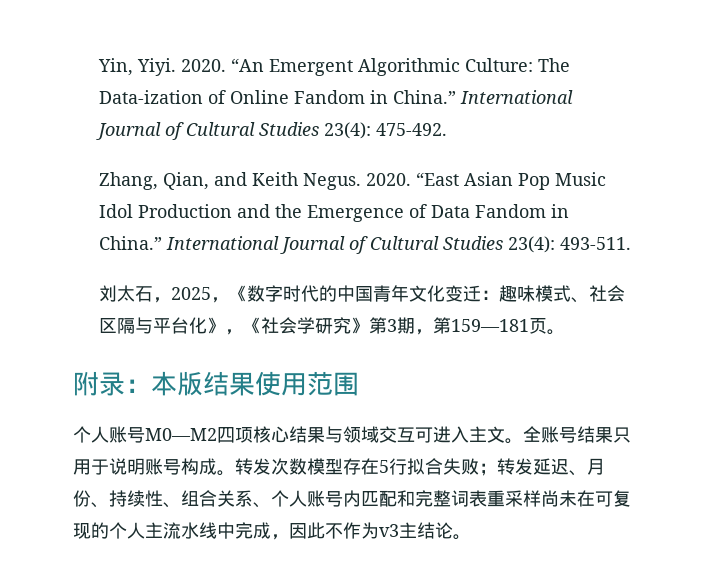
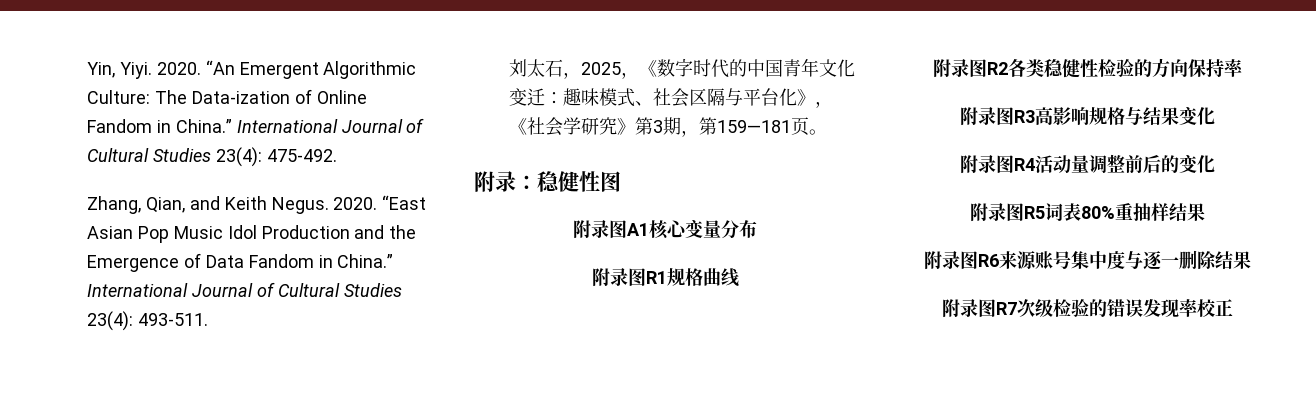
[151,371,359,396] [73,426,631,444] [73,458,605,476] [73,490,631,508] [73,522,471,540] 本版结果使用范围 // 个人账号M0—M2四项核心结果与领域交互可进入主文。全账号结果只用于说明账号构成。转发次数模型存在5行拟合失败；转发延迟、月份、持续性、组合关系、个人账号内匹配和完整词表重采样尚未在可复现的个人主流水线中完成，因此不作为v3主结论。 -> [537,171,621,192] [573,219,757,239] [591,268,739,287] [932,58,1243,78] [959,106,1215,126] [959,154,1215,174] [969,203,1205,222] [923,250,1251,270] [941,299,1233,318] 稳健性图 // 附录图A1核心变量分布 // 附录图R1规格曲线 // 附录图R2各类稳健性检验的方向保持率 // 附录图R3高影响规格与结果变化 // 附录图R4活动量调整前后的变化 // 附录图R5词表80%重抽样结果 // 附录图R6来源账号集中度与逐一删除结果 // 附录图R7次级检验的错误发现率校正

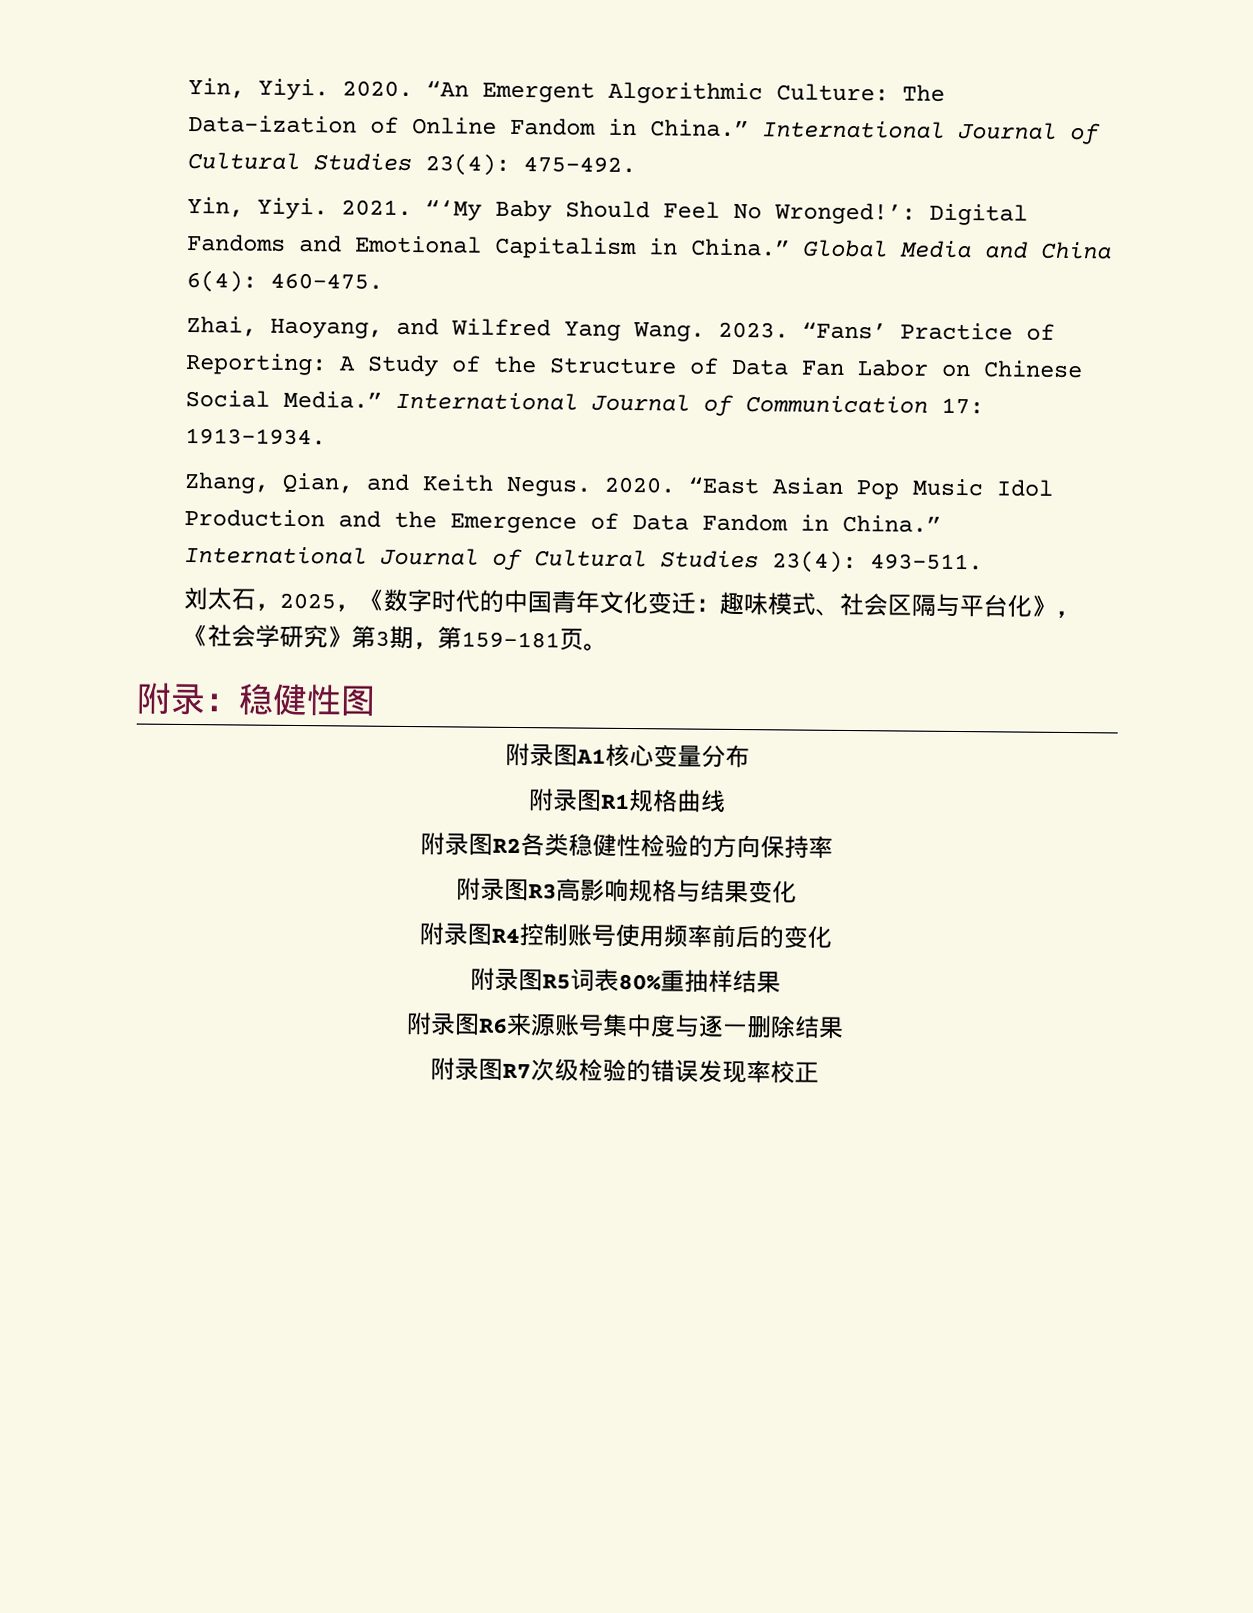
(337, 155) none -> [186,196,1028,226] [186,233,1112,260] [185,269,383,293] [185,315,1055,342] [184,352,1083,379] [184,389,984,416] [184,427,326,446] // Yin, Yiyi. 2021. “‘My Baby Should Feel No Wronged!’: Digital Fandoms and Emotional Capitalism in China.” Global Media and China 6(4): 460-475. // Zhai, Haoyang, and Wilfred Yang Wang. 2023. “Fans’ Practice of Reporting: A Study of the Structure of Data Fan Labor on Chinese Social Media.” International Journal of Communication 17: 1913-1934.
[717,120,792,133] 159—181 -> [460,631,560,649] 159-181
[1034,154,1125,173] 活动量调整 -> [518,923,712,948] 控制账号使用频率

